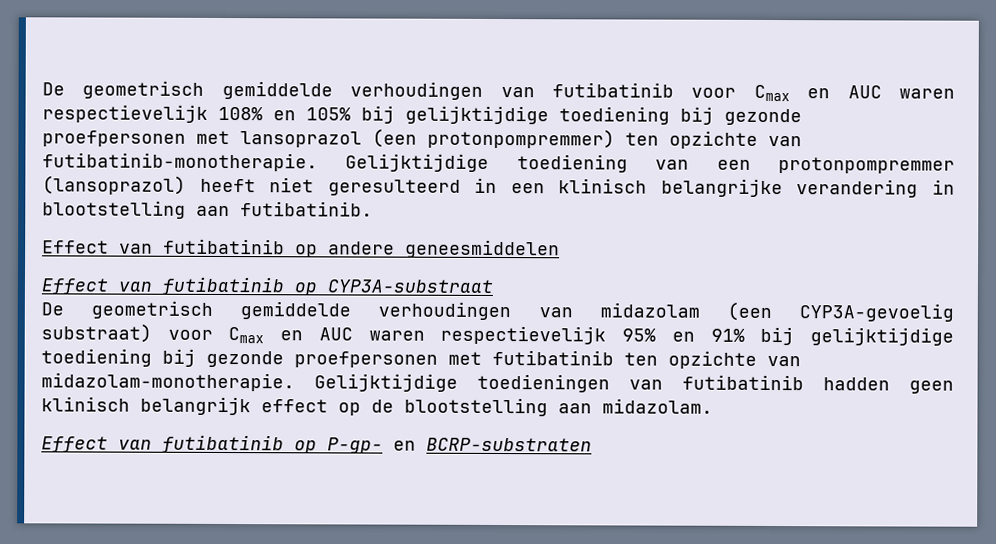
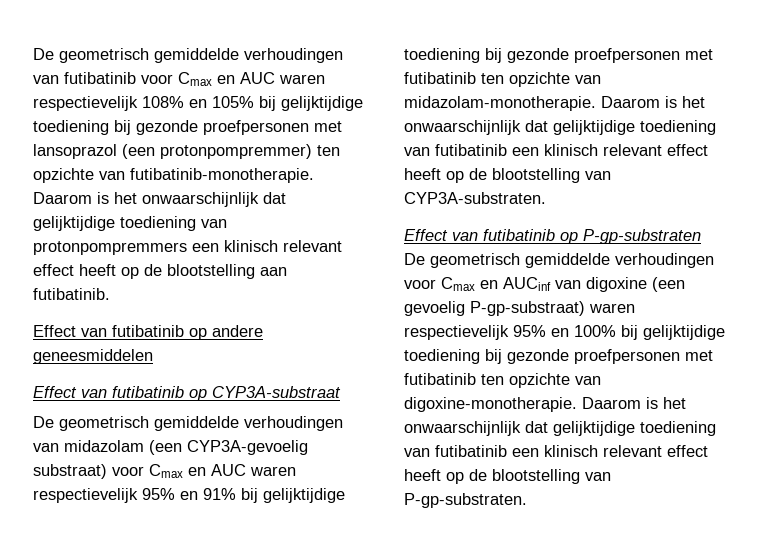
[345,153,955,174] [42,175,955,198] Gelijktijdige toediening van een protonpompremmer (lansoprazol) heeft niet geresulteerd in een klinisch belangrijke verandering in -> [33,192,286,207] [33,216,227,231] [33,240,342,255] [33,264,162,279] Daarom is het onwaarschijnlijk dat gelijktijdige toediening van protonpompremmers een klinisch relevant effect heeft op de
[314,373,954,394] [41,396,713,417] [41,434,592,454] Gelijktijdige toedieningen van futibatinib hadden geen klinisch belangrijk effect op de blootstelling aan midazolam. // Effect van futibatinib op P-gp- en BCRP-substraten -> [601,96,705,108] [404,120,716,135] [404,144,708,156] [404,168,611,183] [404,192,546,204] [404,229,701,244] [404,253,714,268] [404,277,685,292] [404,301,635,316] [404,325,725,340] [404,349,713,364] [404,373,601,388] [404,397,686,412] [404,421,716,436] [404,445,708,457] [404,469,611,484] [404,493,527,508] Daarom is het onwaarschijnlijk dat gelijktijdige toediening van futibatinib een klinisch relevant effect heeft op de blootstelling van CYP3A-substraten. // Effect van futibatinib op P-gp-substraten // De geometrisch gemiddelde verhoudingen voor Cmax en AUCinf van digoxine (een gevoelig P-gp-substraat) waren respectievelijk 95% en 100% bij gelijktijdige toediening bij gezonde proefpersonen met futibatinib ten opzichte van digoxine-monotherapie. Daarom is het onwaarschijnlijk dat gelijktijdige toediening van futibatinib een klinisch relevant effect heeft op de blootstelling van P-gp-substraten.

